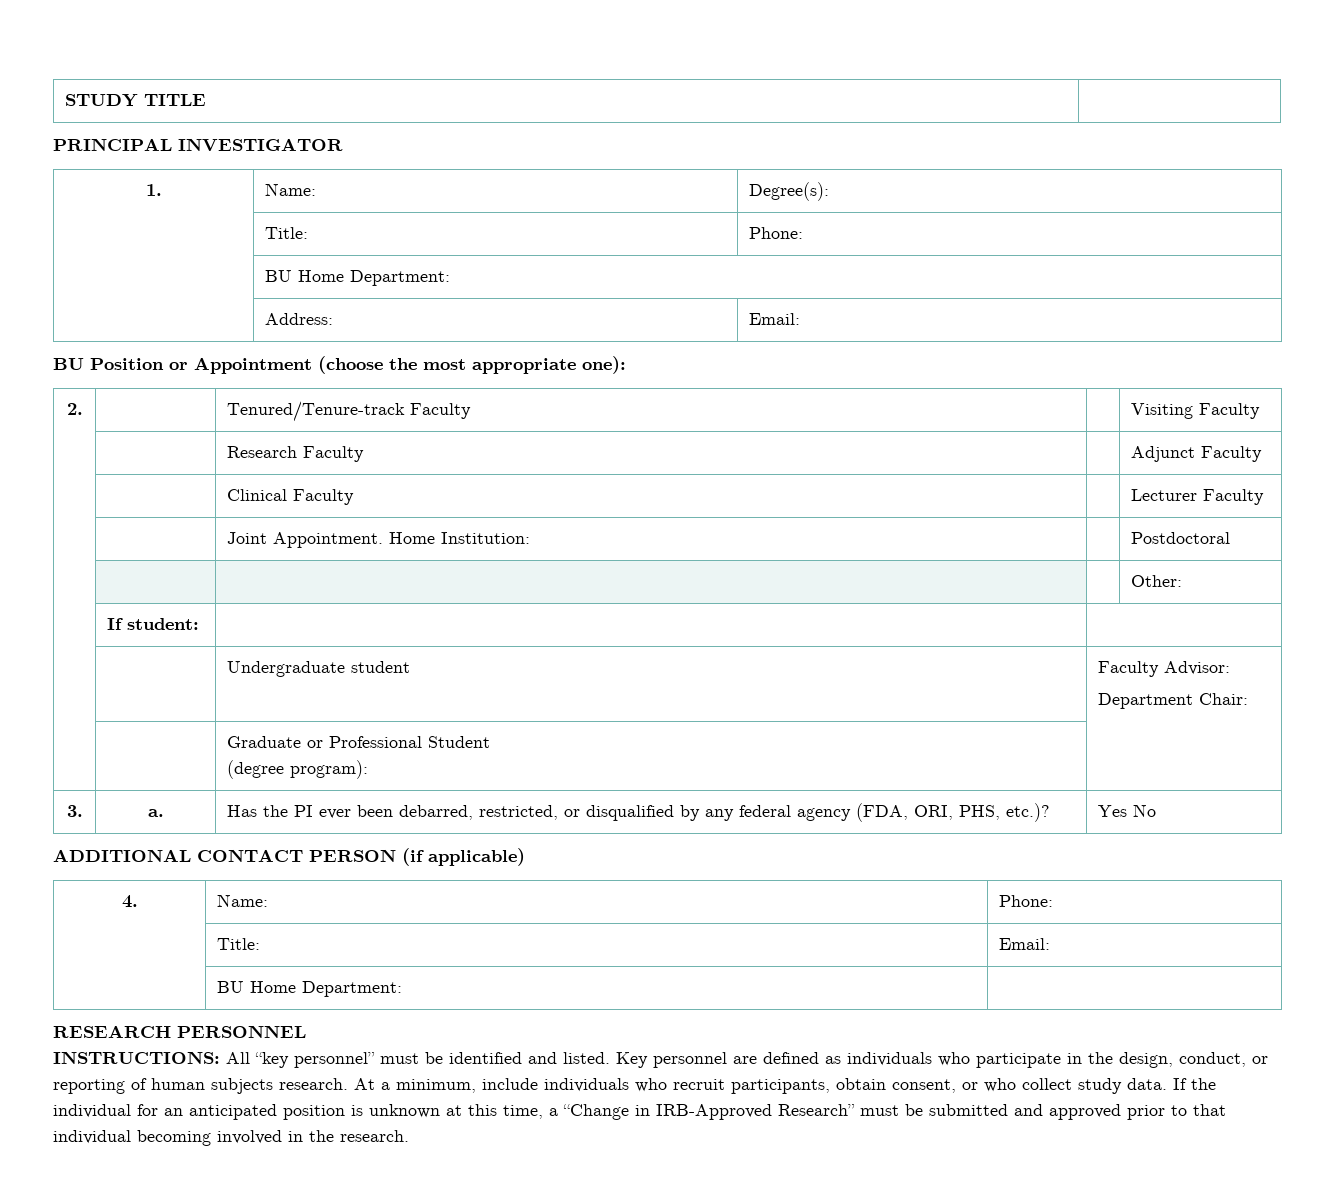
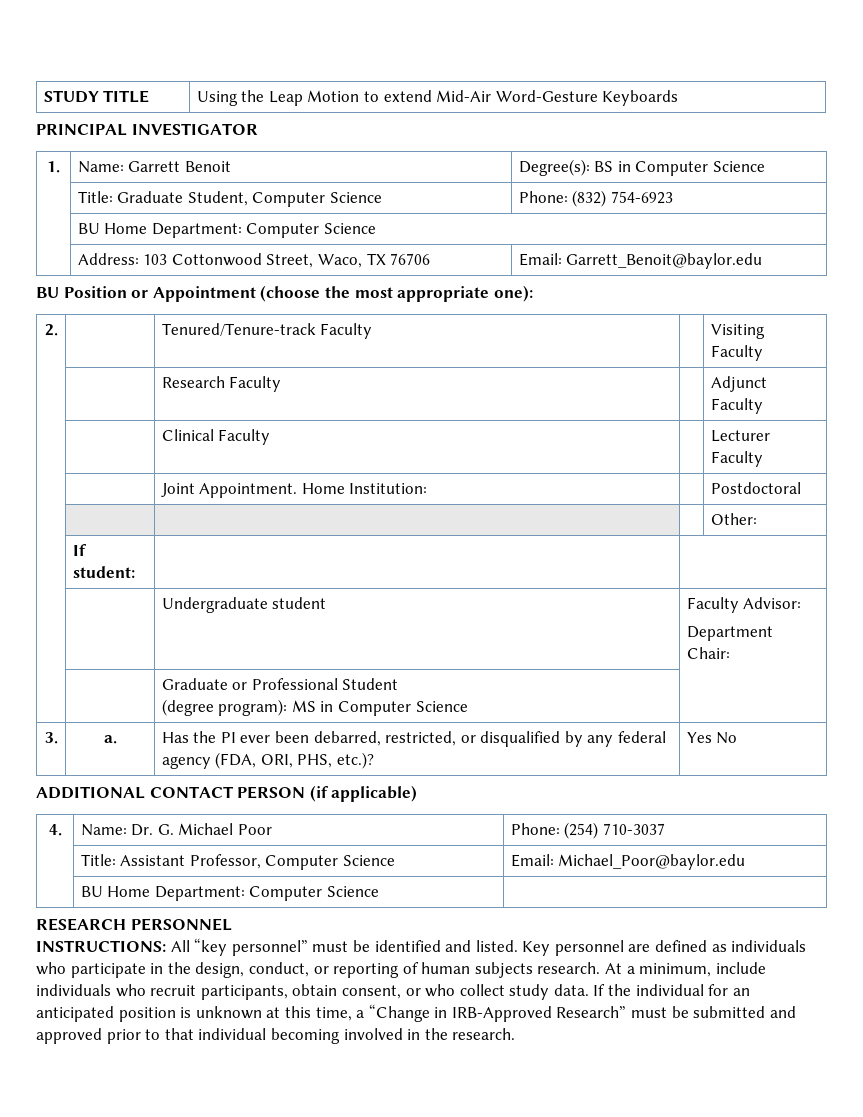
(207, 100) none -> [196,90,679,106] Using the Leap Motion to extend Mid-Air Word-Gesture Keyboards
(317, 189) none -> [128,161,231,172] Garrett Benoit
[265,227,309,239] [749,227,804,239] [265,270,451,286] // | Title: | Phone: // | BU Home Department: -> [594,161,765,176] [77,191,382,207] [518,190,673,207] [77,223,376,238] BS in Computer Science // | Title: Graduate Student, Computer Science | Phone: (832) 754-6923 // | BU Home Department: Computer Science
[749,313,801,325] | Email: -> [143,253,431,268] [518,253,763,269] 103 Cottonwood Street, Waco, TX 76706 | Email: Garrett_Benoit@baylor.edu
(369, 769) none -> [291,700,468,716] MS in Computer Science
[999,895,1054,907] [217,938,261,950] [999,938,1051,950] [217,981,403,997] | Phone: // | Title: | Email: // | BU Home Department: -> [131,823,272,836] [510,822,665,839] [80,854,395,870] [510,854,746,870] [80,886,379,901] Dr. G. Michael Poor | Phone: (254) 710-3037 // | Title: Assistant Professor, Computer Science | Email: Michael_Poor@baylor.edu // | BU Home Department: Computer Science

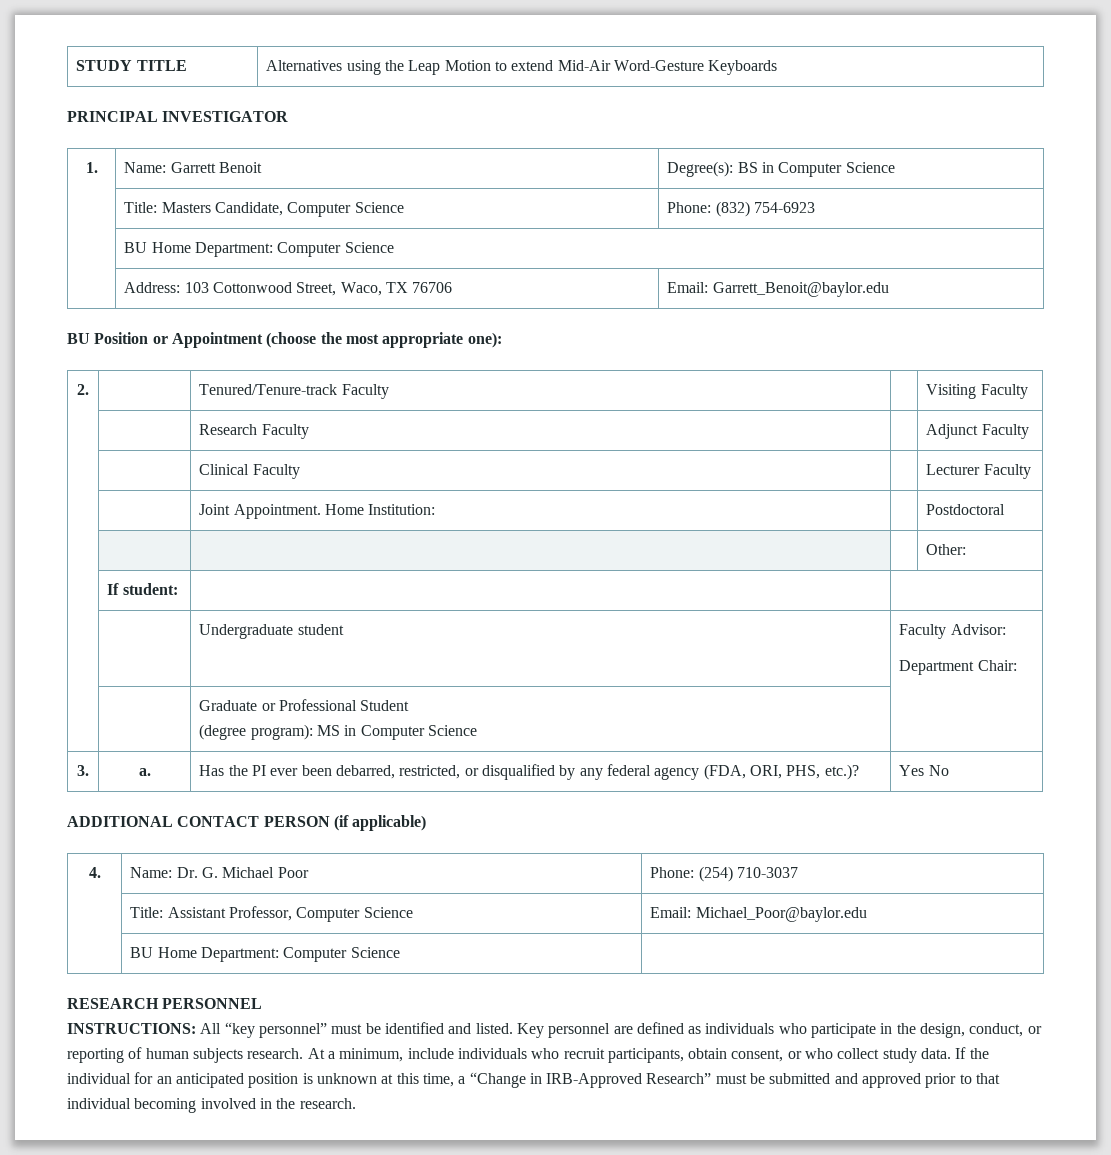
[196,91,238,106] Using -> [266,60,381,75] Alternatives using
[117,191,248,206] Graduate Student, -> [161,202,284,216] Masters Candidate,

